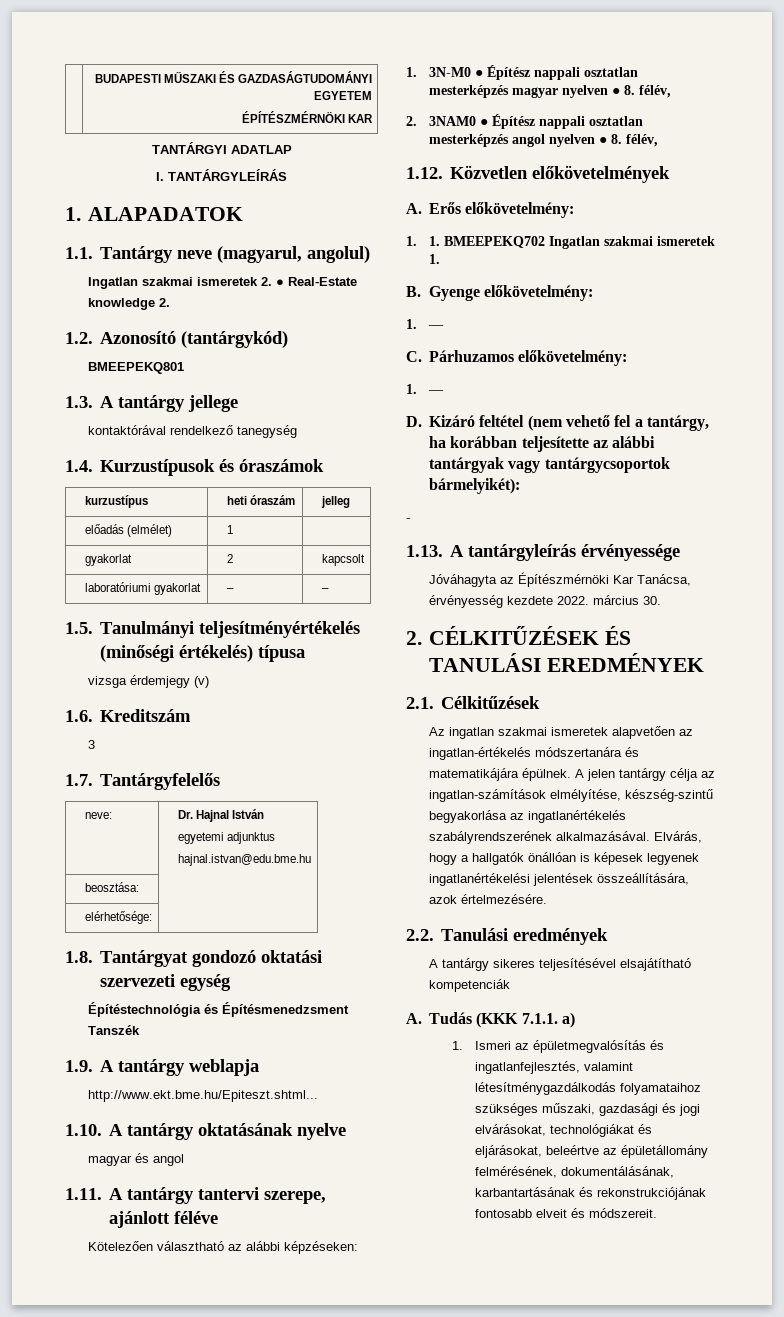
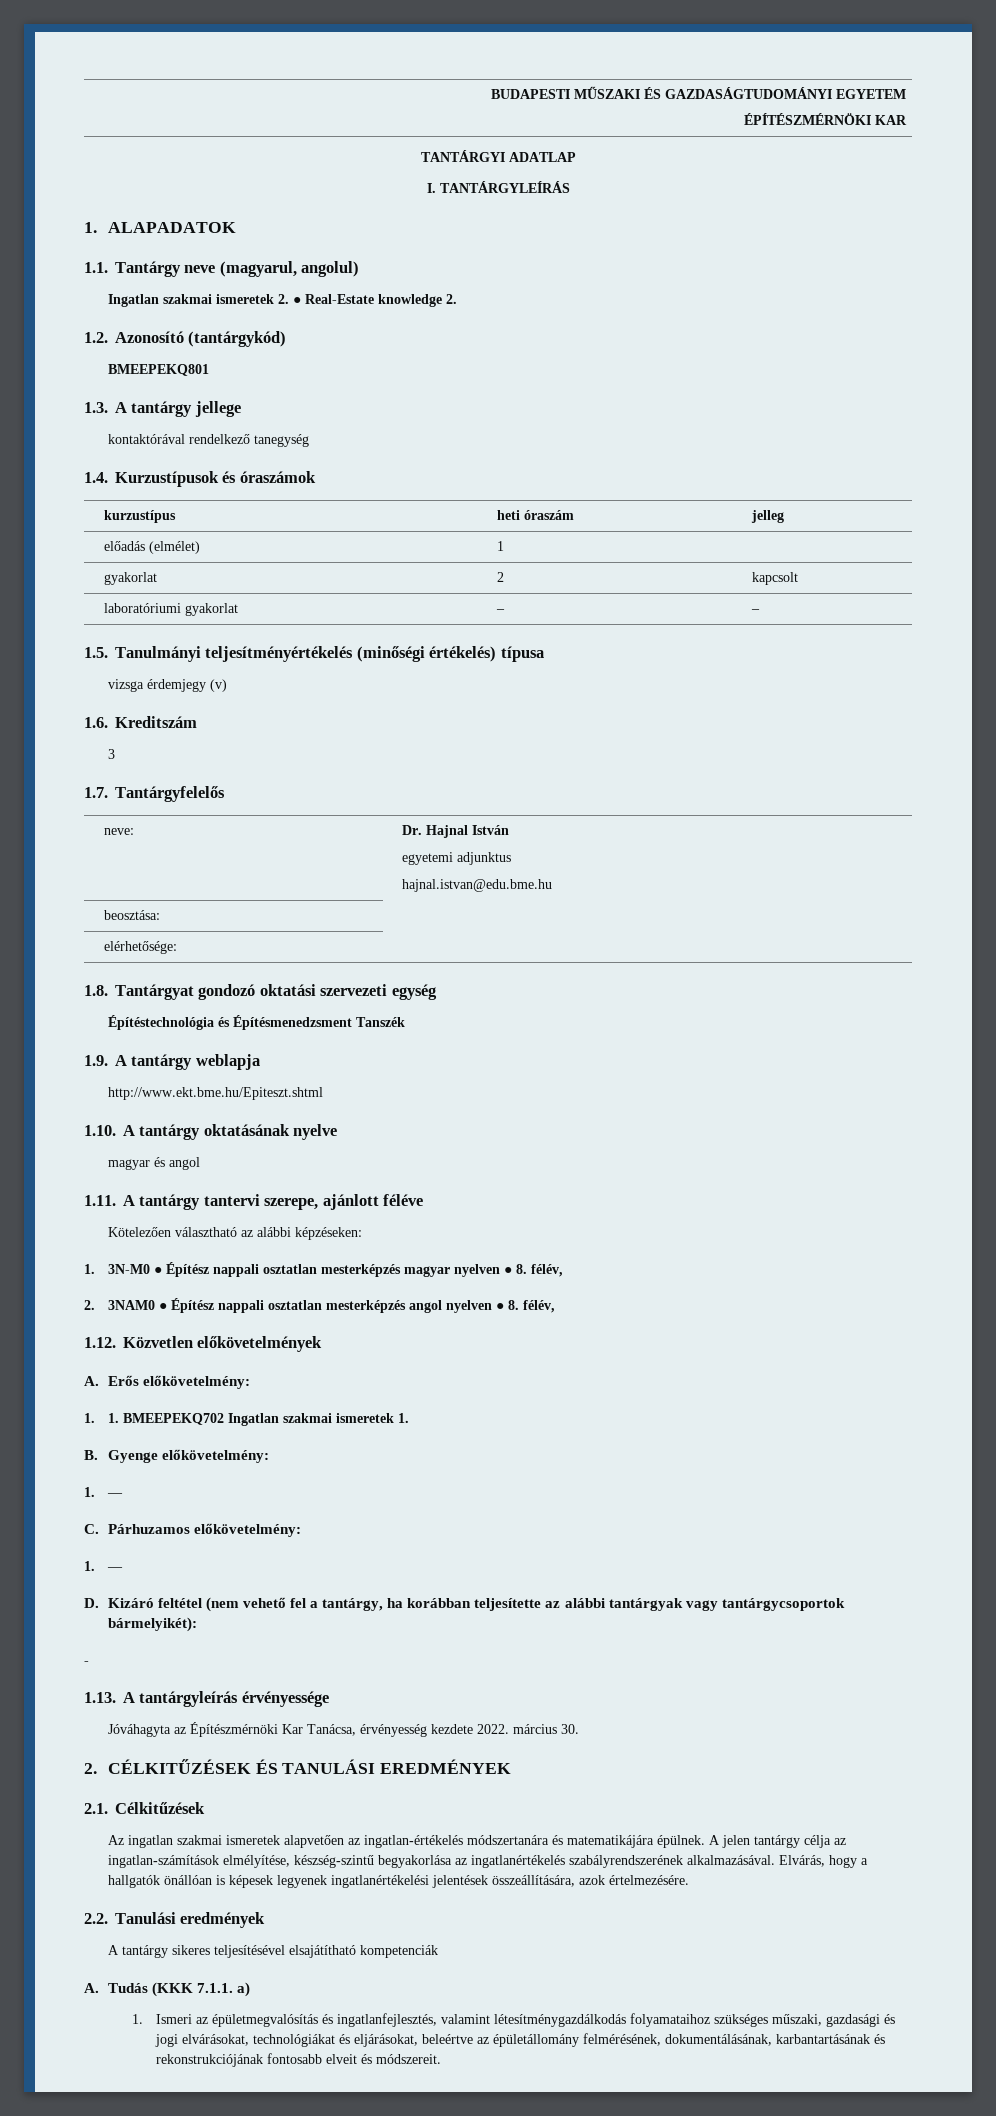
[88,1090,319,1102] http://www.ekt.bme.hu/Epiteszt.shtml... -> [107,1087,323,1100] http://www.ekt.bme.hu/Epiteszt.shtml

